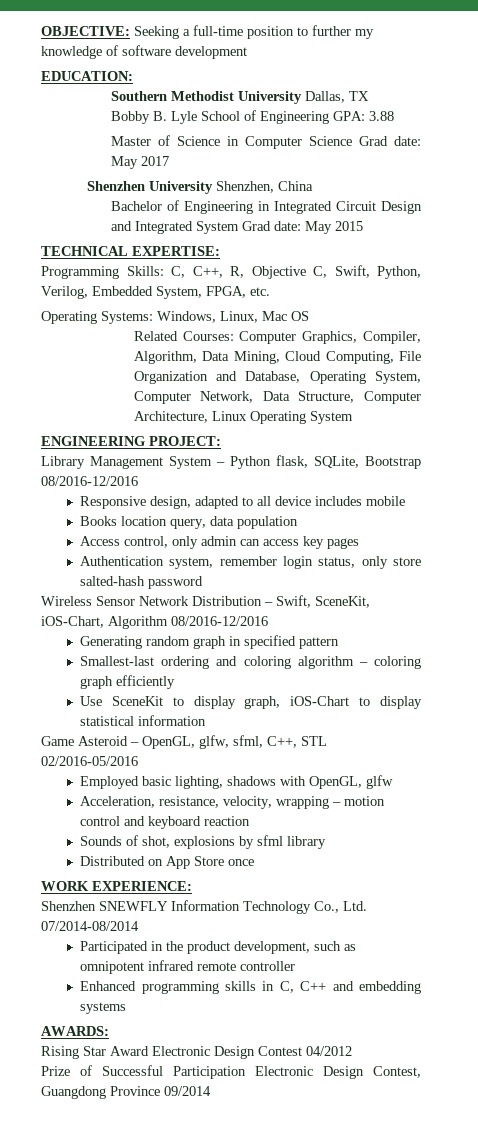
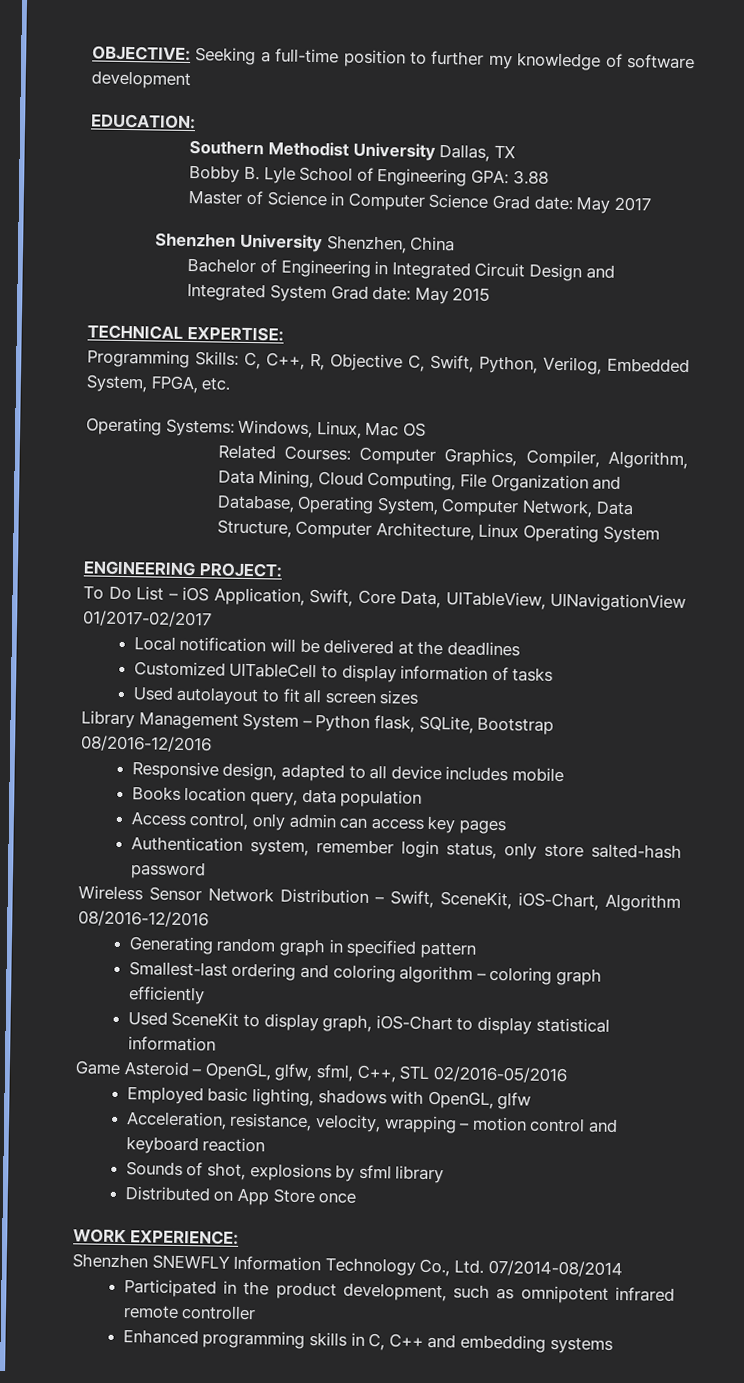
(221, 441) none -> [83,585,686,613] [83,610,212,628] [133,636,520,657] [133,661,554,683] [132,686,420,706] // To Do List – iOS Application, Swift, Core Data, UITableView, UINavigationView 01/2017-02/2017 // Local notification will be delivered at the deadlines // Customized UITableCell to display information of tasks // Used autolayout to fit all screen sizes
[80,696,103,706] Use -> [127,1011,168,1026] Used
[41,1026,109,1036] [41,1046,352,1059] [41,1065,421,1079] [41,1086,211,1099] // AWARDS: // Rising Star Award Electronic Design Contest 04/2012 // Prize of Successful Participation Electronic Design Contest, Guangdong Province 09/2014 -> (613, 1345) none

